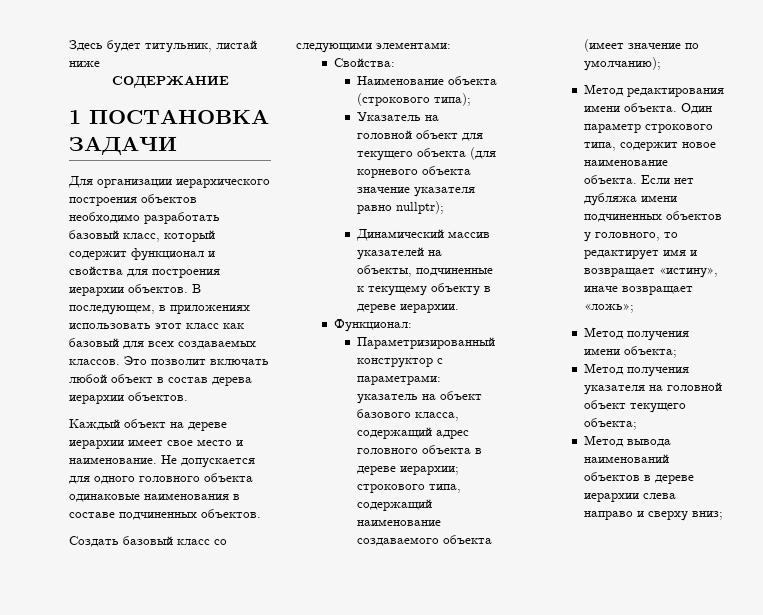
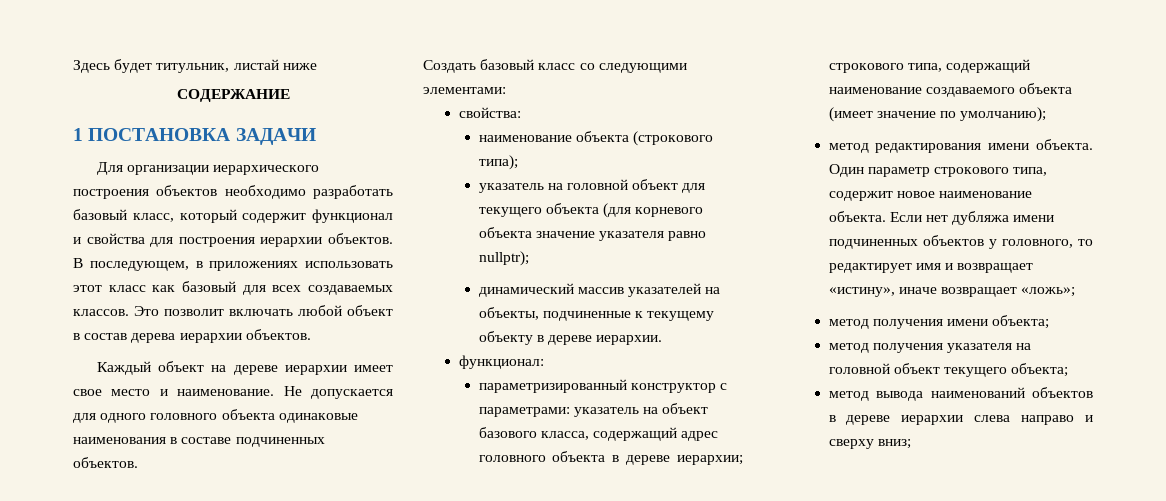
[333,58,395,67] [357,76,445,85] Свойства: // Наименование -> [459,107,522,118] [478,135,572,142] свойства: // наименование
[357,112,422,122] Указатель -> [478,183,544,193] указатель
[356,229,445,241] Динамический -> [478,283,574,297] динамический
[333,319,412,332] [357,337,496,349] Функционал: // Параметризированный -> [459,355,545,369] [478,379,627,393] функционал: // параметризированный
[584,84,625,96] Метод -> [828,143,869,153] метод
[584,327,625,339] Метод -> [828,319,869,329] метод
[584,363,625,375] Метод -> [828,343,869,353] метод
[584,435,625,447] Метод -> [828,391,869,401] метод

